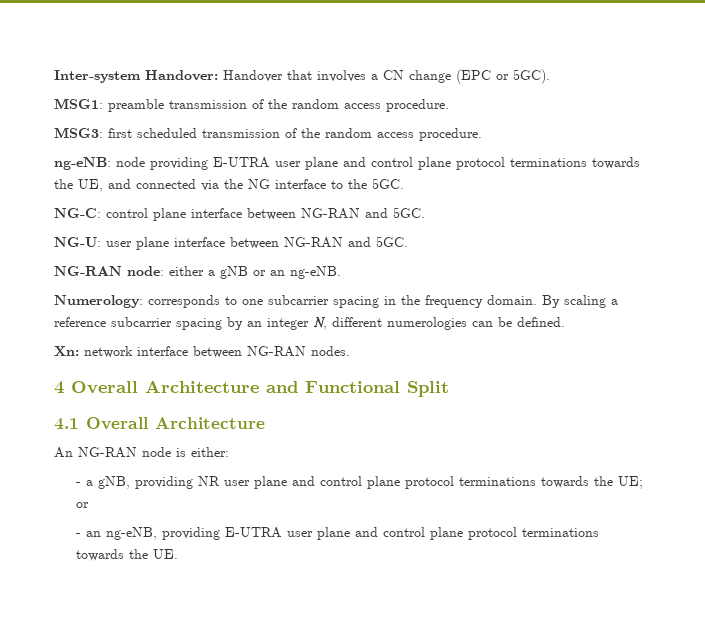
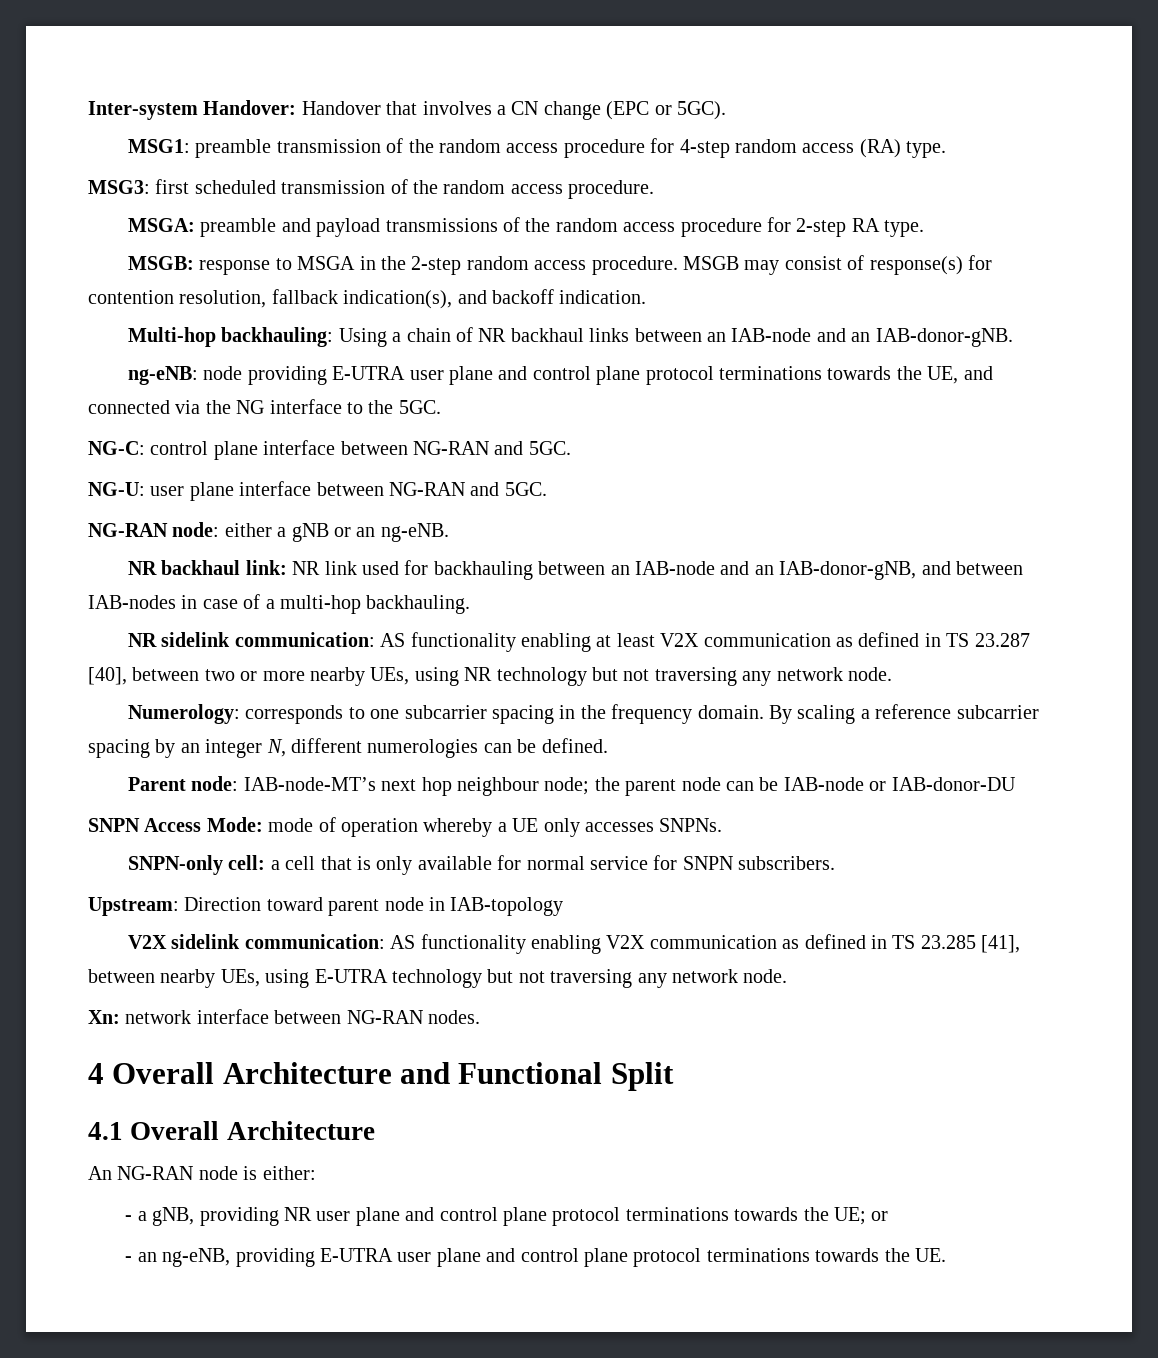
[386,99,449,112] procedure. -> [563,138,947,158] procedure for 4-step random access (RA) type.
(482, 134) none -> [127,217,925,237] [127,255,992,275] [88,289,647,309] [127,327,1013,347] // MSGA: preamble and payload transmissions of the random access procedure for 2-step RA type. // MSGB: response to MSGA in the 2-step random access procedure. MSGB may consist of response(s) for contention resolution, fallback indication(s), and backoff indication. // Multi-hop backhauling: Using a chain of NR backhaul links between an IAB-node and an IAB-donor-gNB.
(341, 272) none -> [127,560,1023,580] [88,594,471,614] [127,632,1030,652] [88,667,892,686] // NR backhaul link: NR link used for backhauling between an IAB-node and an IAB-donor-gNB, and between IAB-nodes in case of a multi-hop backhauling. // NR sidelink communication: AS functionality enabling at least V2X communication as defined in TS 23.287 [40], between two or more nearby UEs, using NR technology but not traversing any network node.
(565, 322) none -> [127,776,1016,796] [88,817,723,837] [127,855,836,875] [88,897,564,916] [127,934,1021,954] [88,969,788,988] // Parent node: IAB-node-MT’s next hop neighbour node; the parent node can be IAB-node or IAB-donor-DU // SNPN Access Mode: mode of operation whereby a UE only accesses SNPNs. // SNPN-only cell: a cell that is only available for normal service for SNPN subscribers. // Upstream: Direction toward parent node in IAB-topology // V2X sidelink communication: AS functionality enabling V2X communication as defined in TS 23.285 [41], between nearby UEs, using E-UTRA technology but not traversing any network node.

